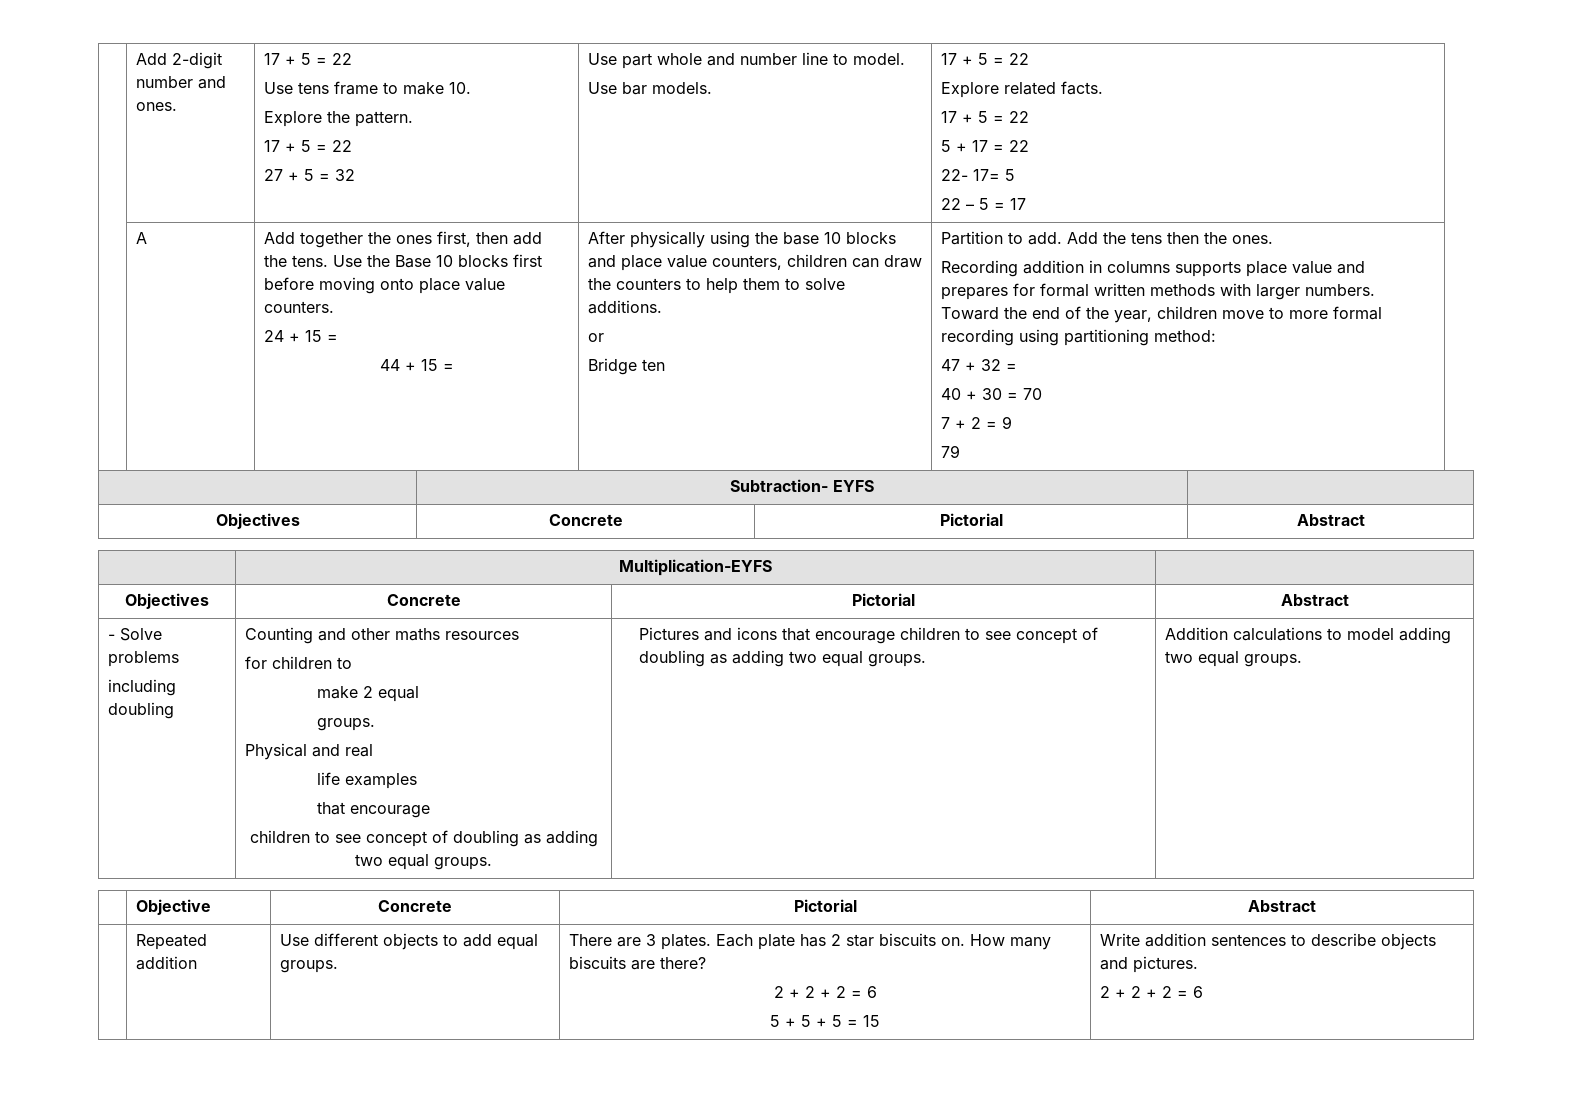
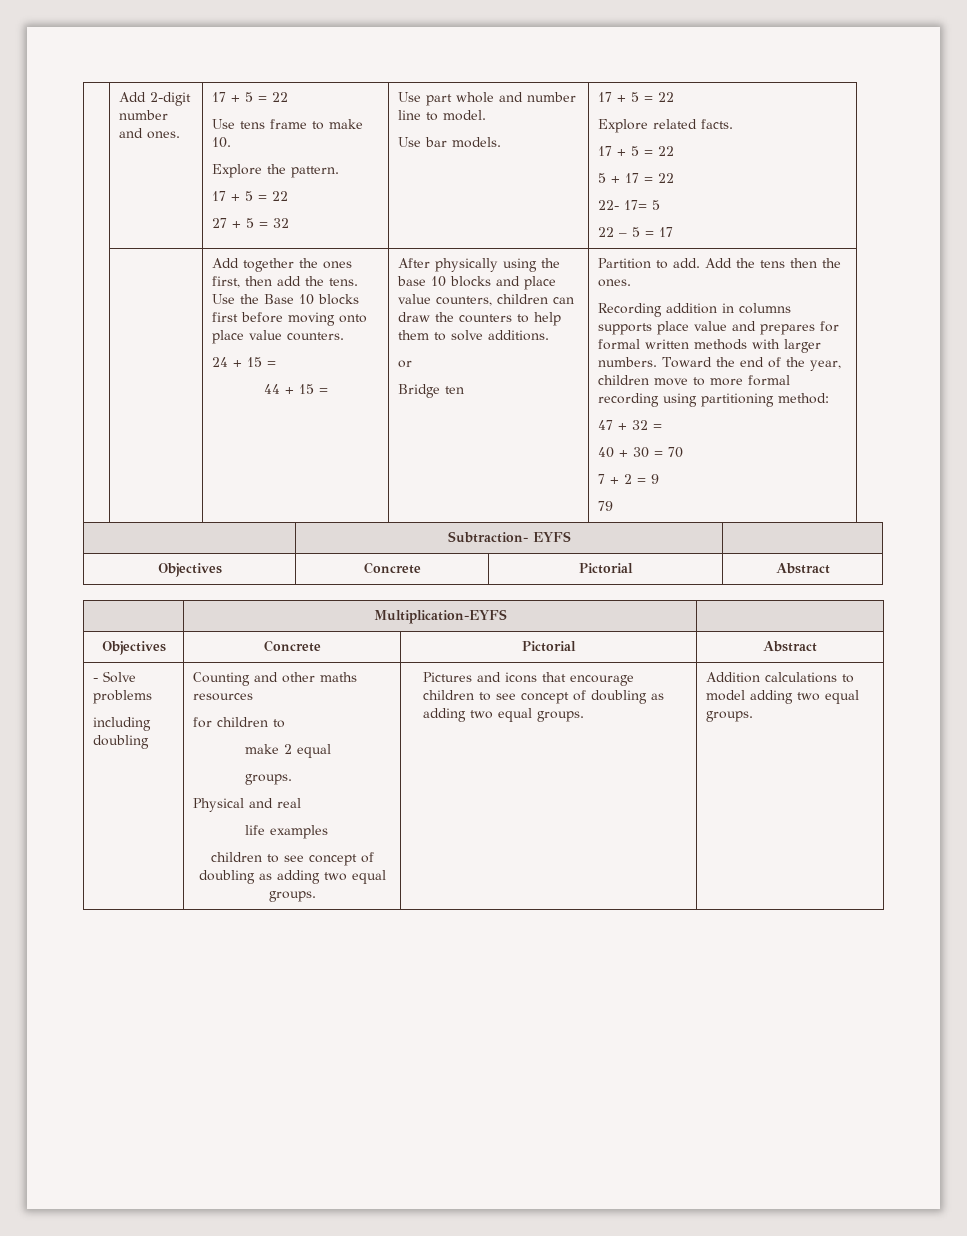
[135,232,147,244] A -> (673, 232) none
[316,802,430,818] // that encourage -> (329, 832) none
[135,899,211,915] [378,900,452,912] [793,899,857,912] [1248,900,1316,912] [135,934,207,950] [135,956,197,970] [279,933,538,950] [279,960,338,973] [568,933,1051,950] [568,956,706,970] [773,986,877,998] [770,1015,881,1027] [1099,933,1436,950] [1099,956,1198,973] [1099,986,1203,998] // | Objective | Concrete | Pictorial | Abstract // | Repeated addition | Use different objects to add equal groups. | There are 3 plates. Each plate has 2 star biscuits on. How many biscuits are there? // 2 + 2 + 2 = 6 // 5 + 5 + 5 = 15 | Write addition sentences to describe objects and pictures. // 2 + 2 + 2 = 6 -> (753, 716) none

